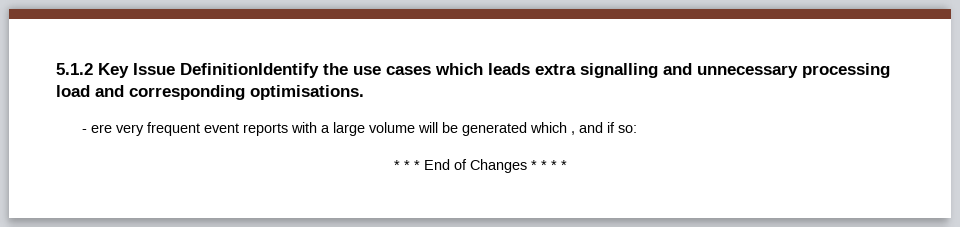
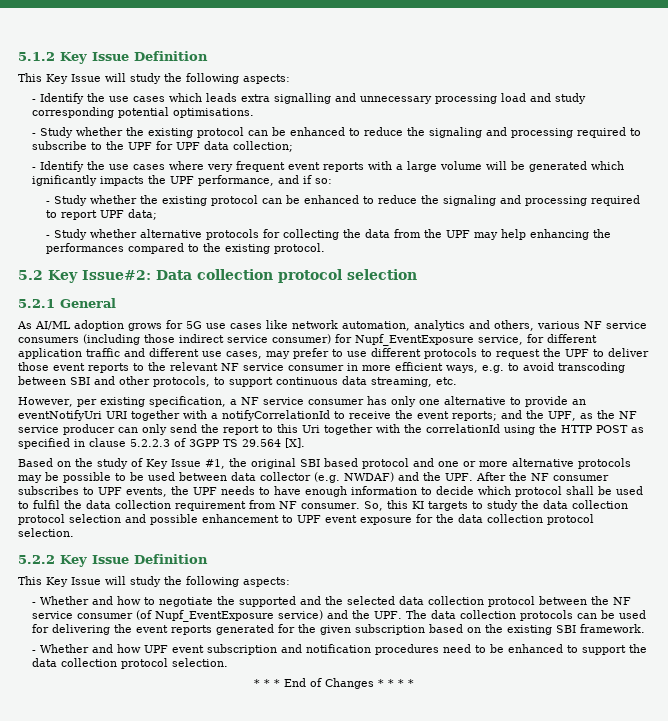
[180,63,319,78] DefinitionIdentify -> [134,51,208,61] [18,73,290,84] [31,93,84,104] Definition // This Key Issue will study the following aspects: // - Identify
[129,85,245,100] corresponding -> [554,93,586,104] [31,107,169,118] study corresponding potential
[90,124,112,133] ere -> [39,127,641,138] [31,141,293,152] [31,161,204,172] Study whether the existing protocol can be enhanced to reduce the signaling and processing required to subscribe to the UPF for UPF data collection; // - Identify the use cases where
[570,122,637,135] , and if so: -> [31,175,332,186] [45,195,640,206] [45,209,157,220] [45,229,611,240] [45,243,325,254] [18,269,417,283] [18,298,116,308] [17,320,647,331] [18,334,597,346] [18,348,649,359] [18,362,625,373] [18,376,457,387] [18,396,586,407] [18,410,637,421] [18,424,644,435] [18,438,305,449] [18,458,631,469] [18,472,609,483] [18,486,643,497] [18,500,628,511] [18,514,594,525] [18,528,74,537] [18,554,208,567] [18,576,290,587] [31,596,631,607] [31,610,646,622] [31,624,645,635] [31,644,647,655] [31,658,228,669] ignificantly impacts the UPF performance, and if so: // - Study whether the existing protocol can be enhanced to reduce the signaling and processing required to report UPF data; // - Study whether alternative protocols for collecting the data from the UPF may help enhancing the performances compared to the existing protocol. // 5.2 Key Issue#2: Data collection protocol selection // 5.2.1 General // As AI/ML adoption grows for 5G use cases like network automation, analytics and others, various NF service consumers (including those indirect service consumer) for Nupf_EventExposure service, for different application traffic and different use cases, may prefer to use different protocols to request the UPF to deliver those event reports to the relevant NF service consumer in more efficient ways, e.g. to avoid transcoding between SBI and other protocols, to support continuous data streaming, etc. // However, per existing specification, a NF service consumer has only one alternative to provide an eventNotifyUri URI together with a notifyCorrelationId to receive the event reports; and the UPF, as the NF service producer can only send the report to this Uri together with the correlationId using the HTTP POST as specified in clause 5.2.2.3 of 3GPP TS 29.564 [X]. // Based on the study of Key Issue #1, the original SBI based protocol and one or more alternative protocols may be possible to be used between data collector (e.g. NWDAF) and the UPF. After the NF consumer subscribes to UPF events, the UPF needs to have enough information to decide which protocol shall be used to fulfil the data collection requirement from NF consumer. So, this KI targets to study the data collection protocol selection and possible enhancement to UPF event exposure for the data collection protocol selection. // 5.2.2 Key Issue Definition // This Key Issue will study the following aspects: // - Whether and how to negotiate the supported and the selected data collection protocol between the NF service consumer (of Nupf_EventExposure service) and the UPF. The data collection protocols can be used for delivering the event reports generated for the given subscription based on the existing SBI framework. // - Whether and how UPF event subscription and notification procedures need to be enhanced to support the data collection protocol selection.

